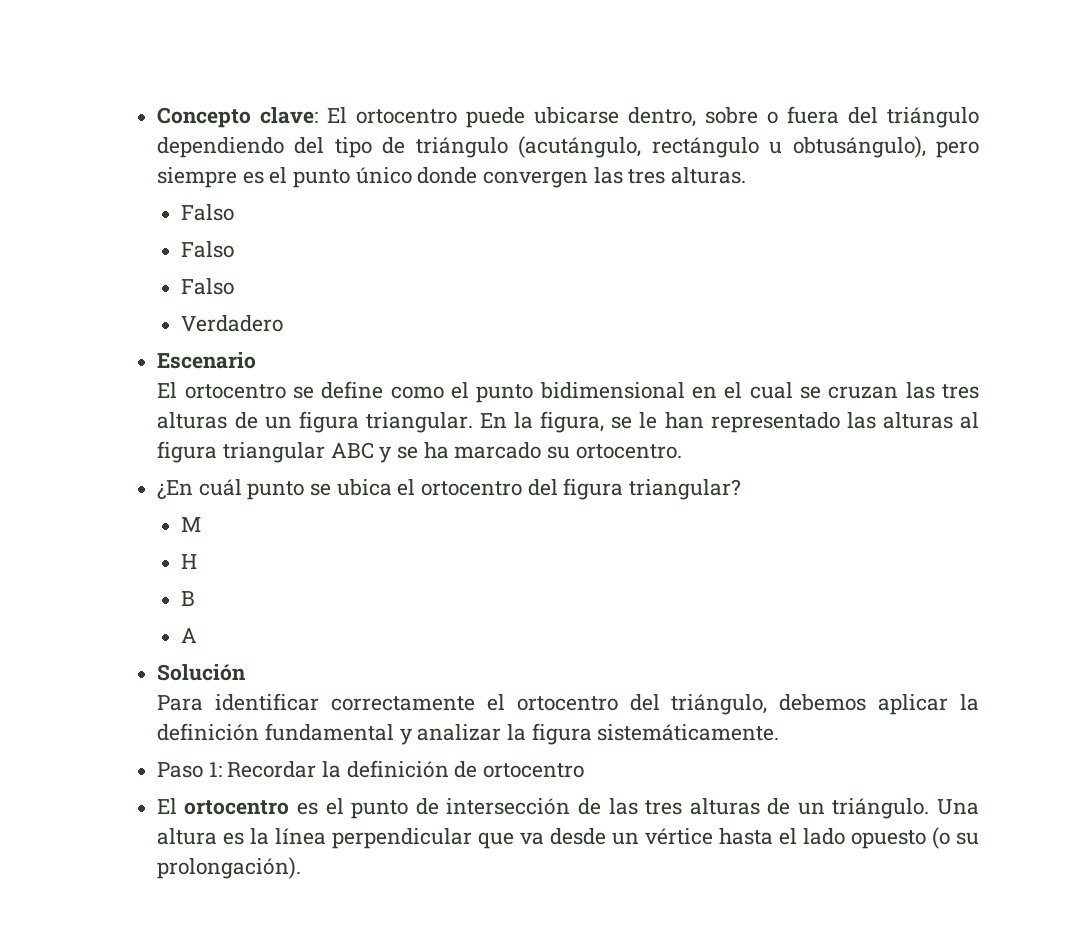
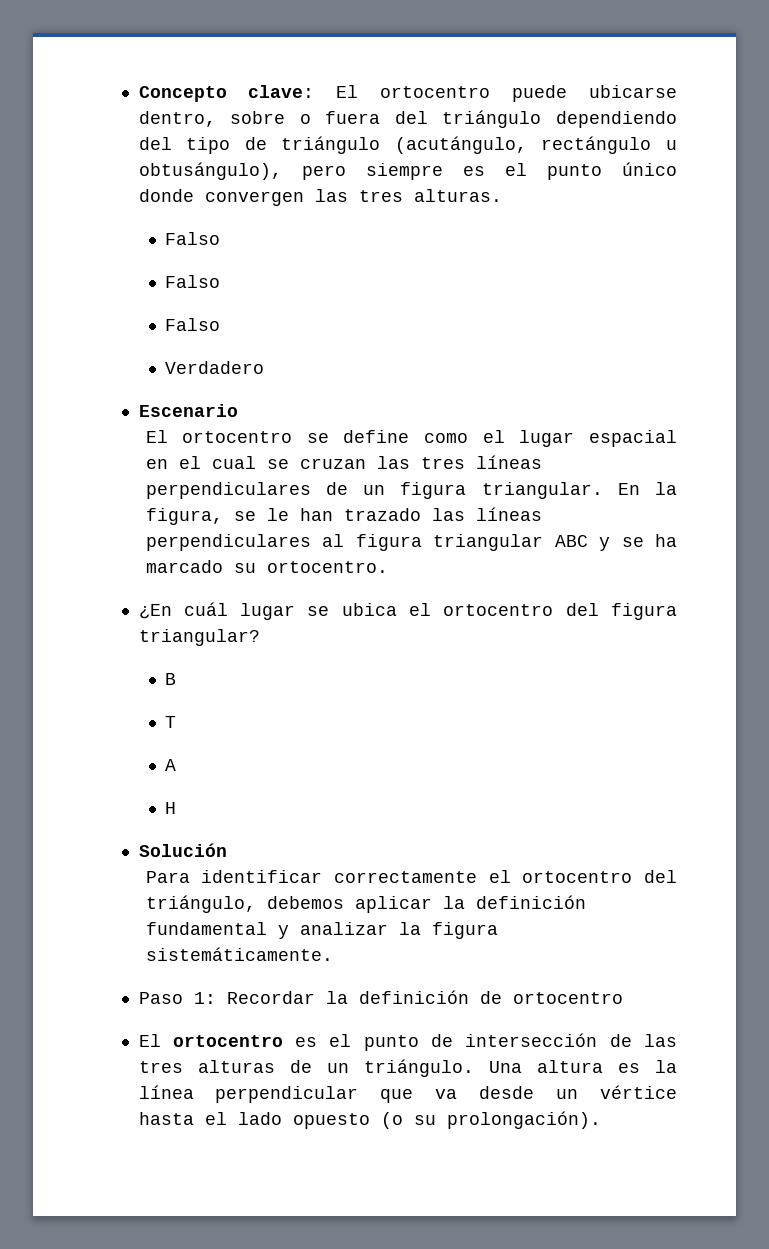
[476,382,685,403] punto bidimensional -> [519,430,677,447] lugar espacial
[157,412,228,429] alturas -> [475,455,542,469] [145,482,311,499] líneas perpendiculares
[710,412,953,433] representado las alturas -> [343,507,542,521] [145,534,311,551] trazado las líneas perpendiculares
[247,481,305,500] punto -> [240,603,296,620] lugar
[180,517,201,532] M -> [165,673,177,685] [165,716,177,728] [165,759,177,771] B // T // A
[180,591,195,606] [180,628,197,643] // B // A -> (177, 808) none

